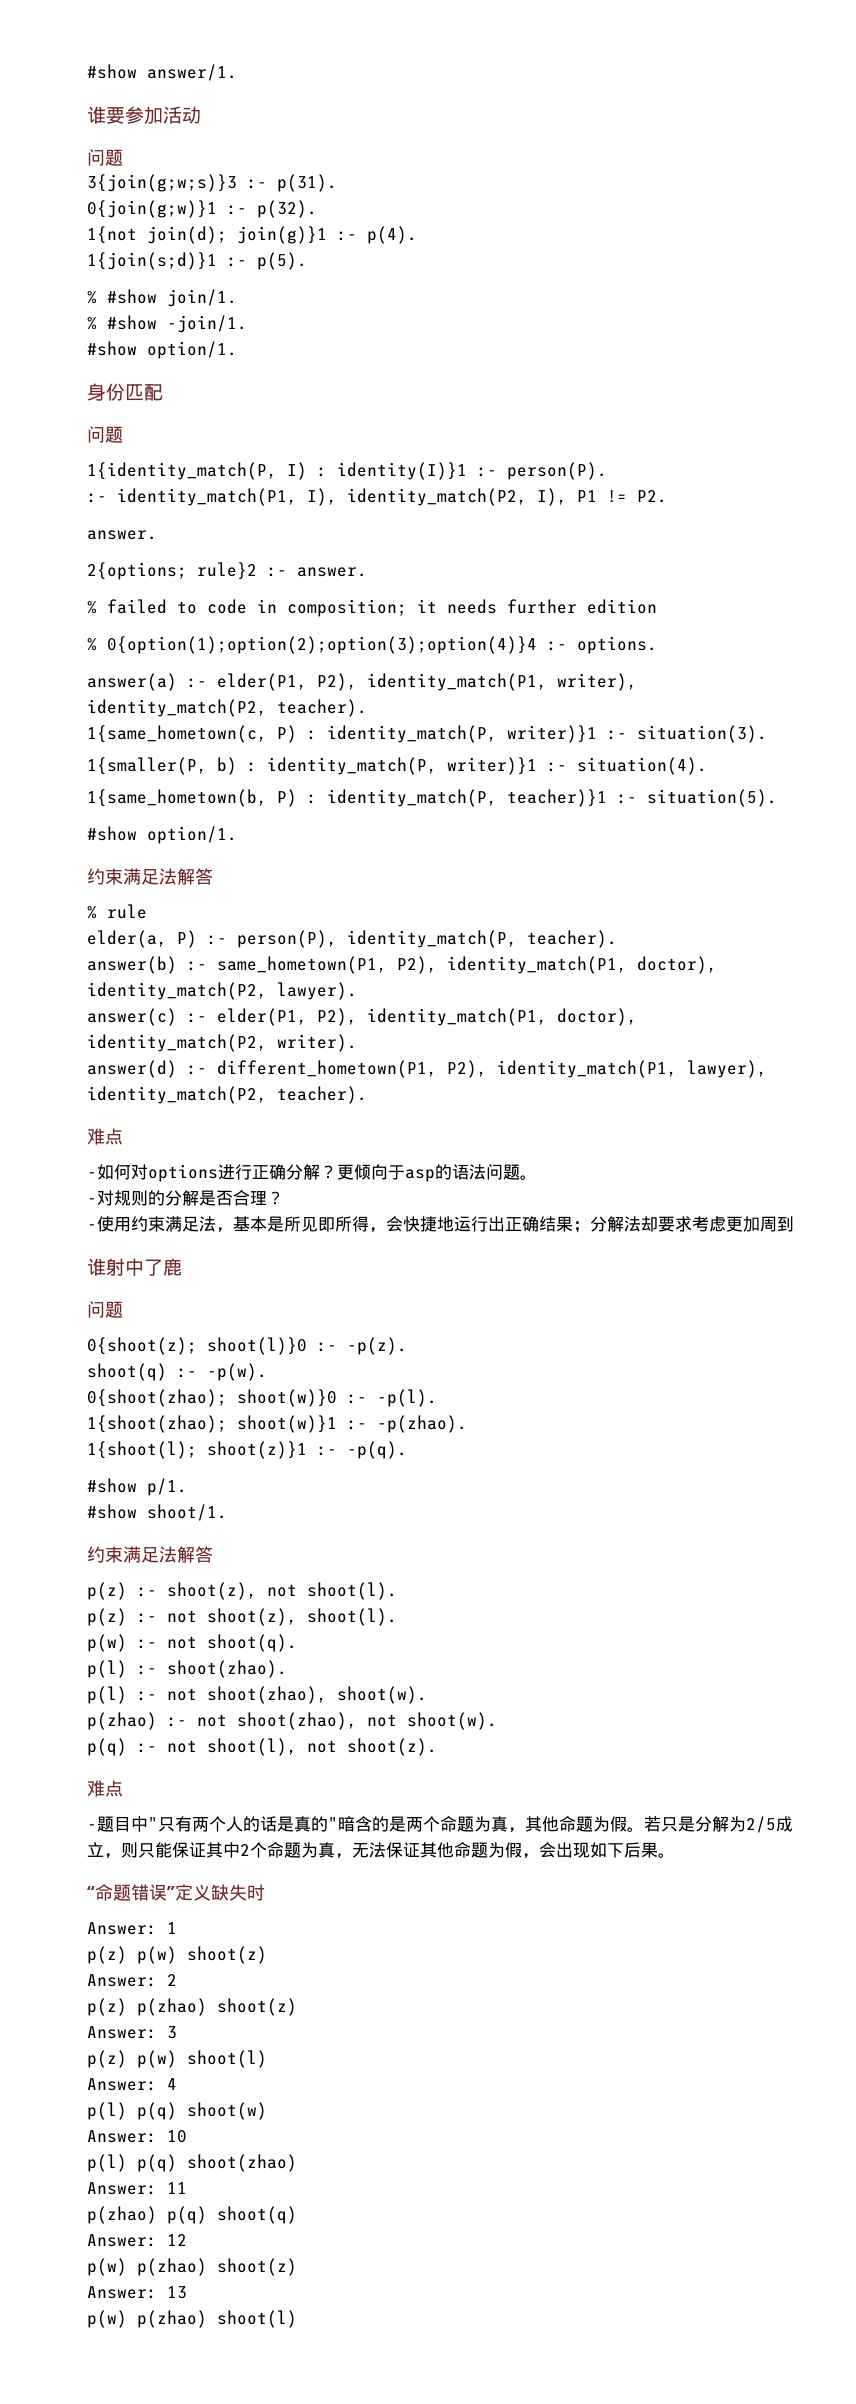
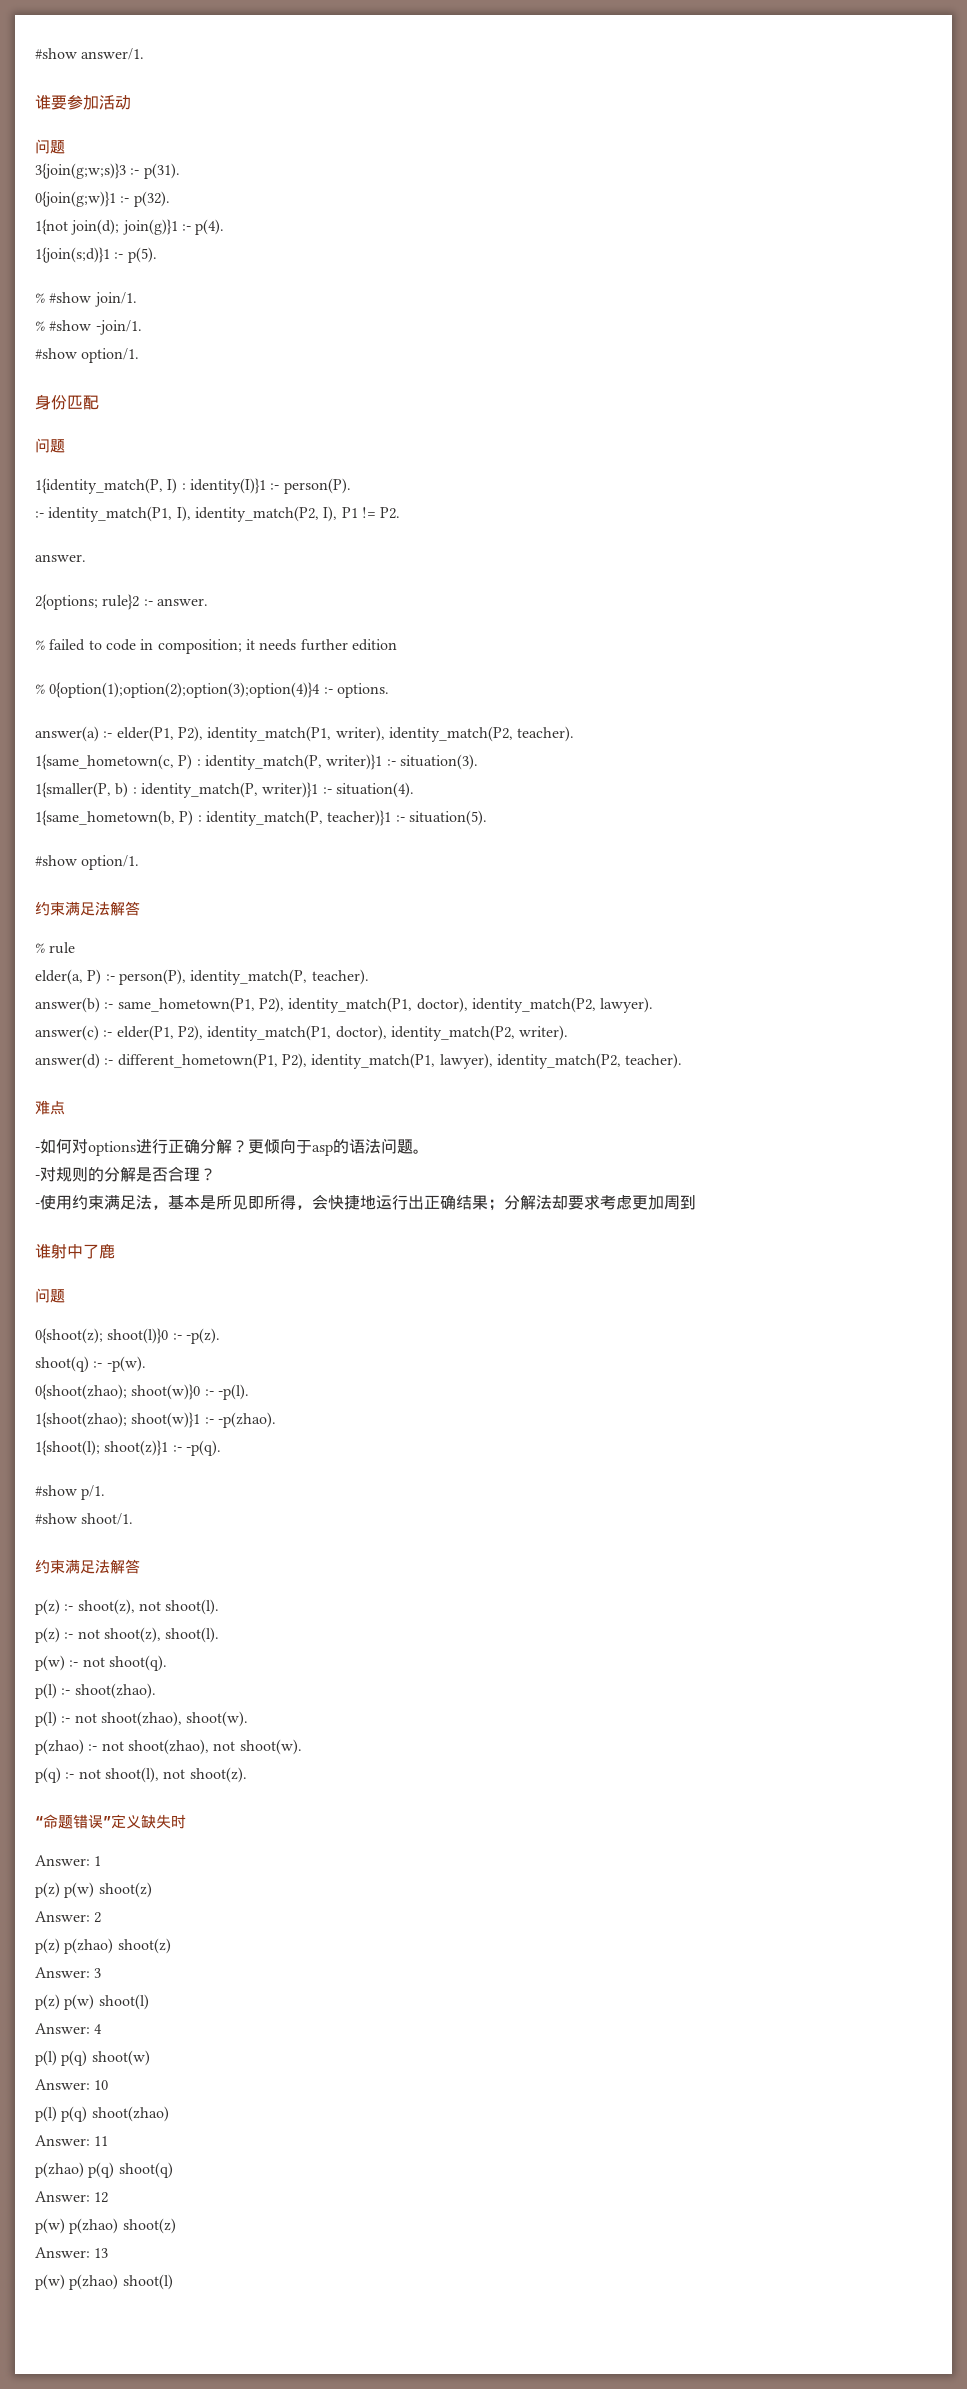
[87,1780,123,1797] [87,1816,793,1833] [87,1842,675,1859] // 难点 // -题目中"只有两个人的话是真的"暗含的是两个命题为真，其他命题为假。若只是分解为2/5成立，则只能保证其中2个命题为真，无法保证其他命题为假，会出现如下后果。 -> (247, 1775) none

